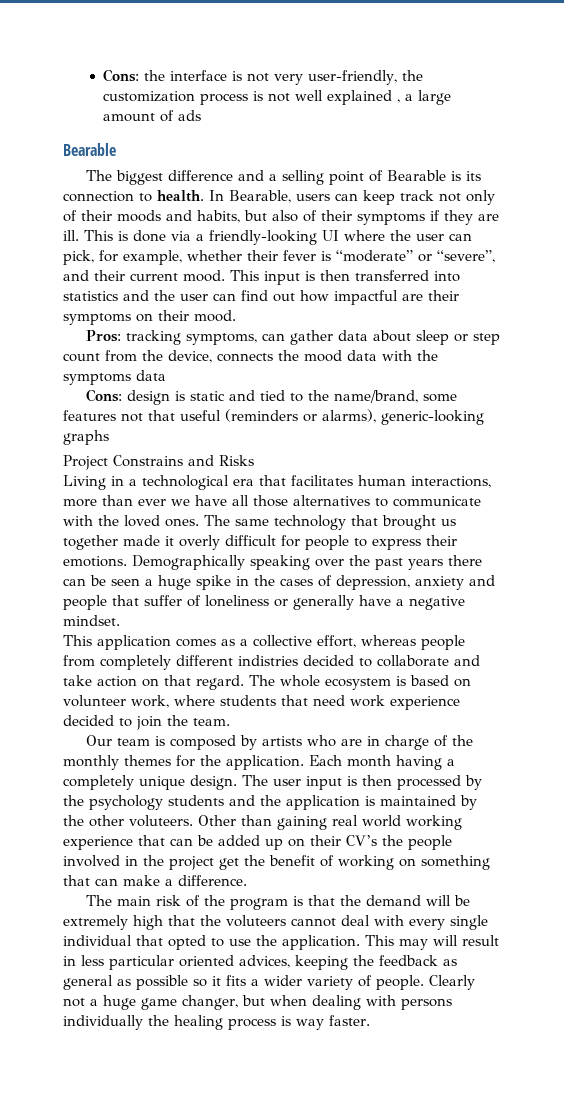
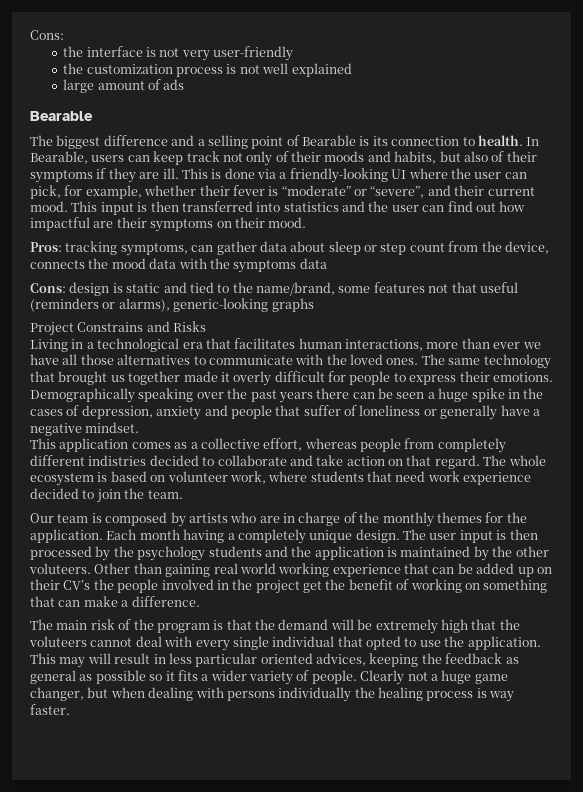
[103,69,140,82] Cons: -> [30,30,64,40] Cons: //
[308,70,398,85] user-friendly, -> [213,46,294,61] user-friendly //
[397,94,414,103] , a -> (352, 70) //

